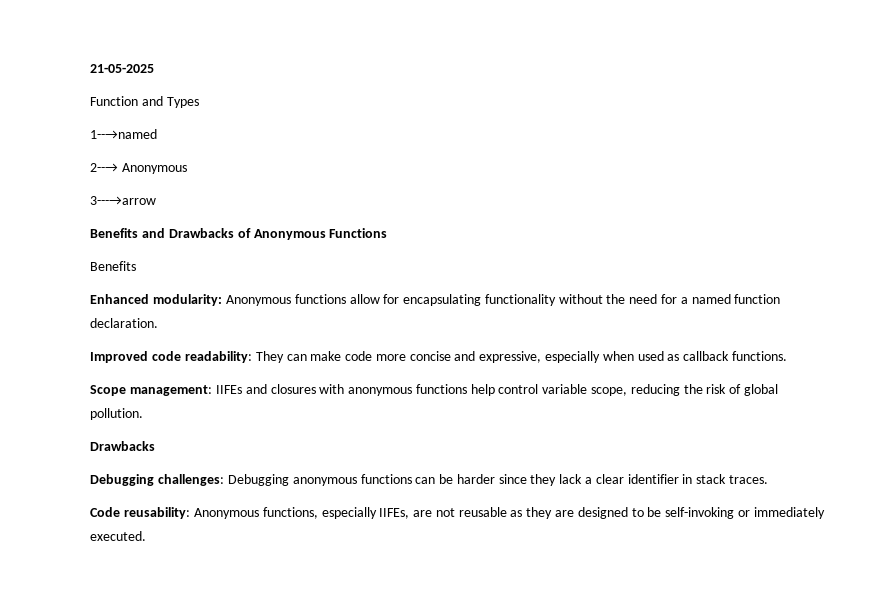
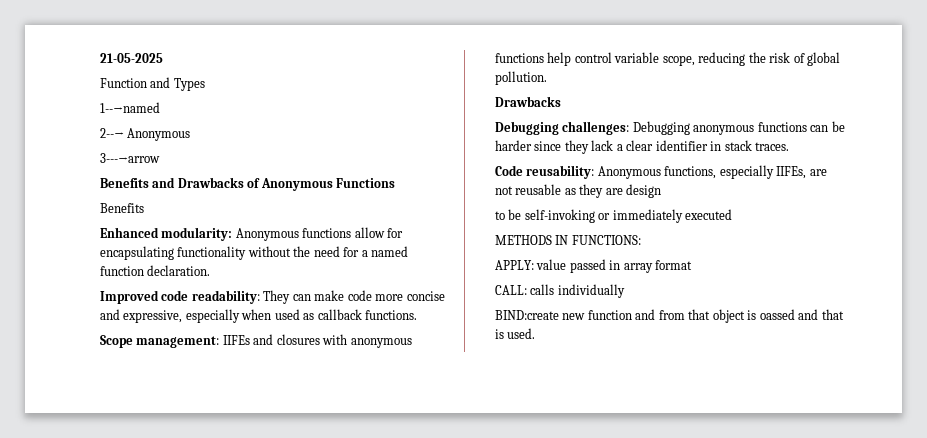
[577,507,628,519] designed -> [626,184,662,198] design //
[90,531,147,541] executed. -> [685,209,733,220] [494,235,641,245] [494,259,693,273] [494,284,625,298] [494,309,844,323] [494,328,536,339] executed // METHODS IN FUNCTIONS: // APPLY: value passed in array format // CALL: calls individually // BIND:create new function and from that object is oassed and that is used.

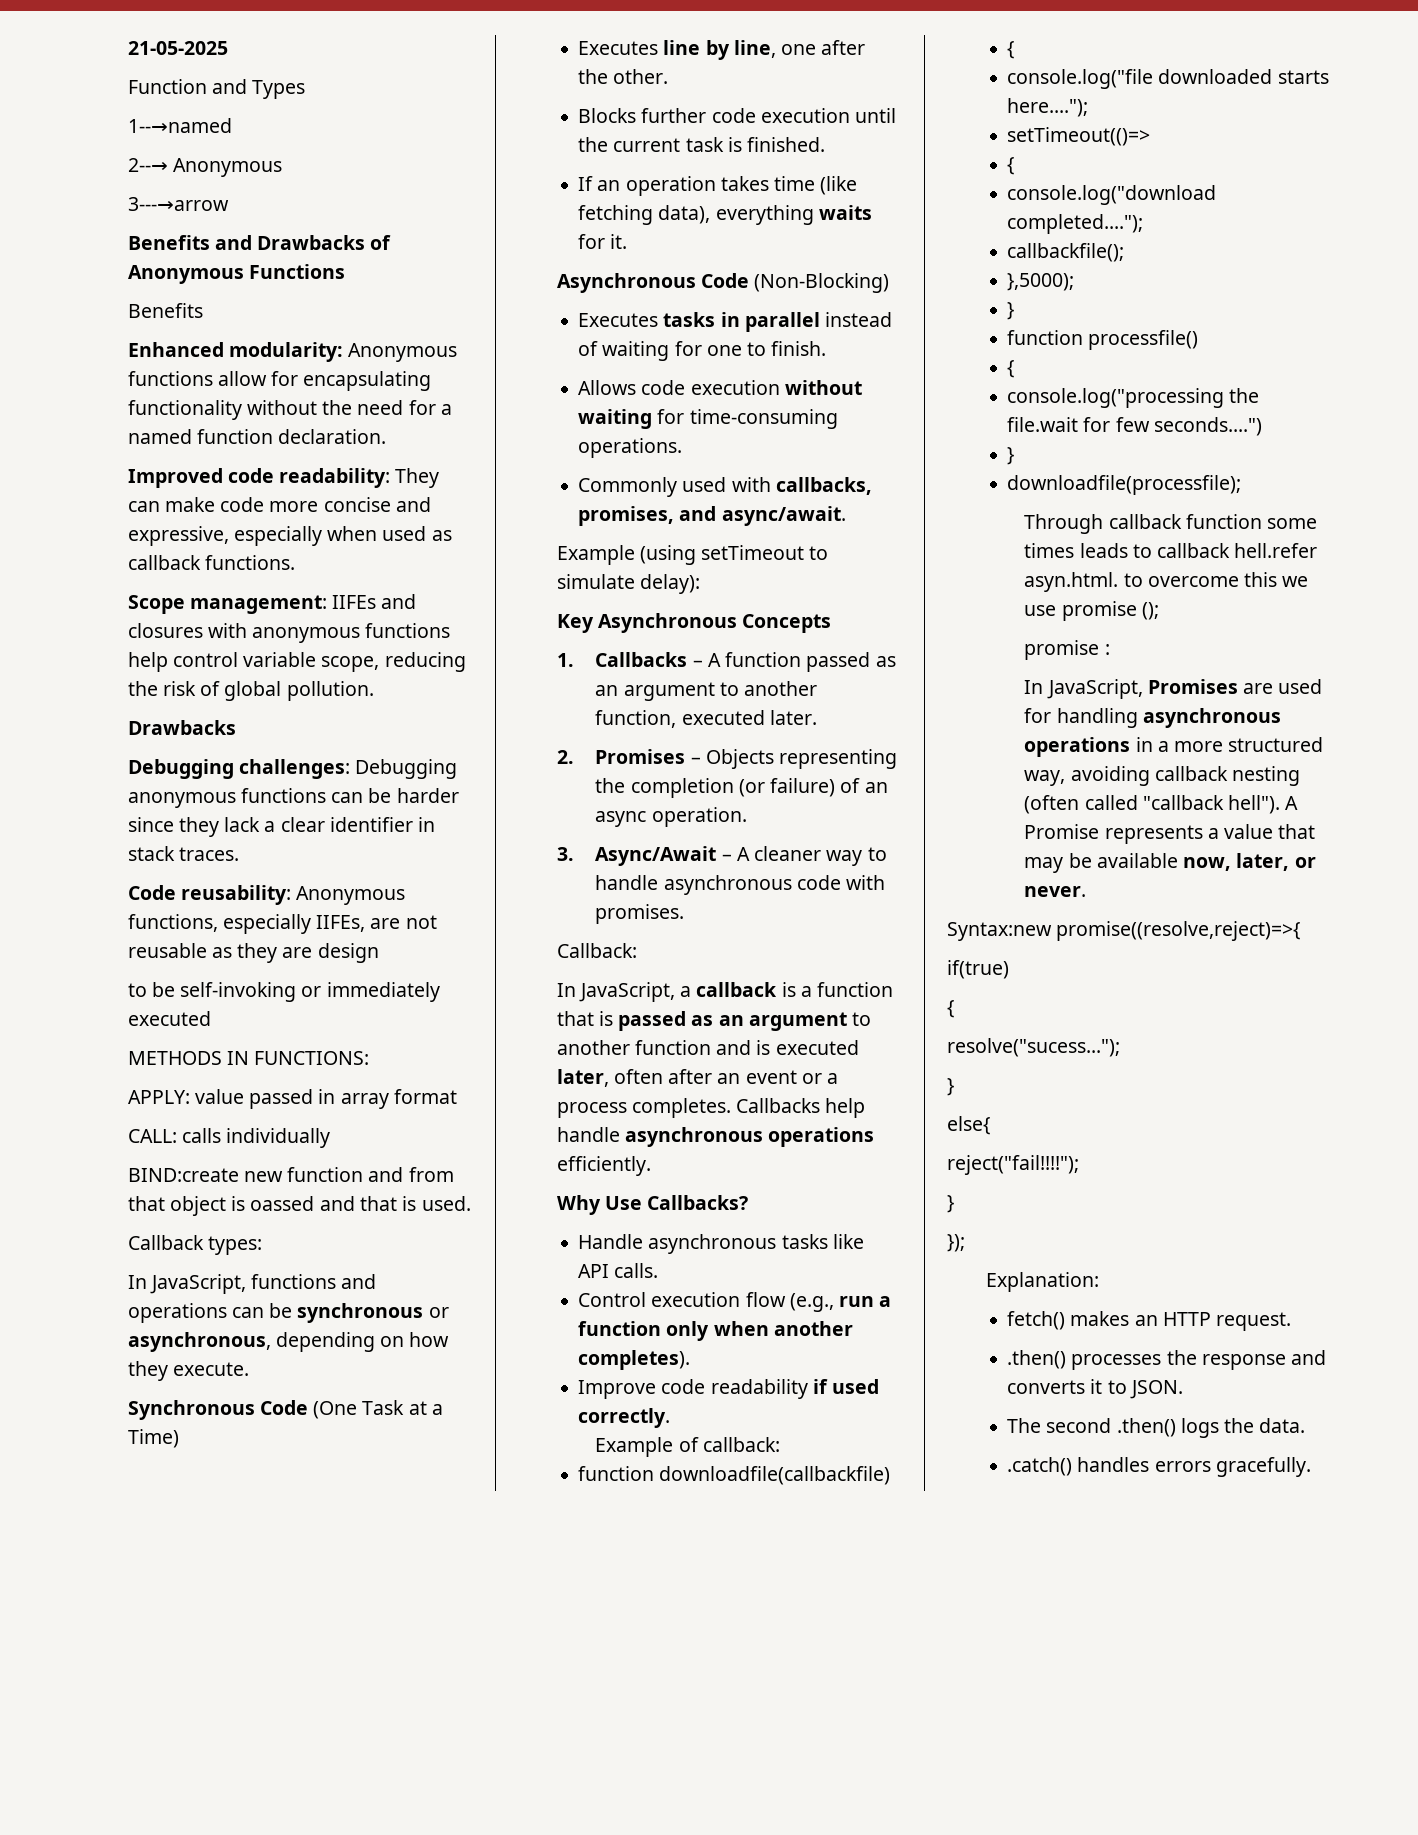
(536, 333) none -> [127,1235,262,1255] [127,1274,377,1294] [127,1303,449,1323] [127,1332,450,1352] [127,1361,249,1381] [127,1400,443,1420] [127,1429,179,1448] [578,40,866,60] [578,69,669,84] [578,108,897,123] [578,137,826,152] [578,176,858,196] [578,205,872,225] [578,234,628,249] [556,273,890,293] [578,312,893,332] [578,341,827,361] [578,380,862,395] [578,409,838,429] [578,438,683,458] [578,477,872,497] [578,506,846,526] [556,545,829,565] [556,574,700,594] [556,613,832,633] [556,652,896,672] [595,681,818,701] [595,710,817,728] [556,749,898,769] [595,778,888,798] [595,807,747,827] [556,846,887,866] [595,875,886,895] [595,904,685,924] [556,943,637,958] [556,982,894,1002] [556,1011,872,1031] [556,1040,859,1055] [556,1069,839,1087] [556,1098,866,1118] [556,1127,875,1147] [556,1156,651,1176] [556,1195,749,1215] [578,1234,864,1254] [578,1263,659,1278] [578,1292,892,1312] [578,1321,853,1341] [578,1350,691,1370] [578,1379,880,1399] [578,1408,671,1428] [595,1437,780,1457] [578,1466,891,1485] [1007,41,1015,59] [1007,69,1329,89] [1007,98,1089,117] [1007,127,1151,146] [1007,157,1015,175] [1007,185,1217,205] [1007,214,1144,234] [1007,243,1125,262] [1007,273,1075,291] [1007,302,1015,320] [1007,330,1199,350] [1007,360,1015,378] [1007,388,1260,408] [1007,417,1262,436] [1007,447,1015,465] [1007,475,1242,495] [1024,514,1318,534] [1024,543,1318,558] [1024,572,1309,592] [1024,601,1159,621] [1024,640,1110,660] [1024,679,1323,699] [1024,708,1281,728] [1024,737,1324,757] [1024,766,1301,786] [1024,795,1299,814] [1024,824,1316,844] [1024,853,1316,873] [1024,886,1087,897] [947,921,1301,941] [947,960,1009,979] [947,1000,954,1018] [947,1038,1120,1057] [947,1078,954,1096] [947,1116,990,1135] [947,1155,1079,1175] [947,1195,954,1213] [947,1234,965,1252] [985,1272,1099,1292] [1007,1311,1292,1331] [1007,1350,1327,1370] [1007,1379,1183,1399] [1007,1418,1306,1438] [1007,1457,1311,1477] // Callback types: // In JavaScript, functions and operations can be synchronous or asynchronous, depending on how they execute. // Synchronous Code (One Task at a Time) // Executes line by line, one after the other. // Blocks further code execution until the current task is finished. // If an operation takes time (like fetching data), everything waits for it. // Asynchronous Code (Non-Blocking) // Executes tasks in parallel instead of waiting for one to finish. // Allows code execution without waiting for time-consuming operations. // Commonly used with callbacks, promises, and async/await. // Example (using setTimeout to simulate delay): // Key Asynchronous Concepts // 1. Callbacks – A function passed as an argument to another function, executed later. // 2. Promises – Objects representing the completion (or failure) of an async operation. // 3. Async/Await – A cleaner way to handle asynchronous code with promises. // Callback: // In JavaScript, a callback is a function that is passed as an argument to another function and is executed later, often after an event or a process completes. Callbacks help handle asynchronous operations efficiently. // Why Use Callbacks? // Handle asynchronous tasks like API calls. // Control execution flow (e.g., run a function only when another completes). // Improve code readability if used correctly. // Example of callback: // function downloadfile(callbackfile) // { // console.log("file downloaded starts here...."); // setTimeout(()=> // { // console.log("download completed...."); // callbackfile(); // },5000); // } // function processfile() // { // console.log("processing the file.wait for few seconds....") // } // downloadfile(processfile); // Through callback function some times leads to callback hell.refer asyn.html. to overcome this we use promise (); // promise : // In JavaScript, Promises are used for handling asynchronous operations in a more structured way, avoiding callback nesting (often called "callback hell"). A Promise represents a value that may be available now, later, or never. // Syntax:new promise((resolve,reject)=>{ // if(true) // { // resolve("sucess..."); // } // else{ // reject("fail!!!!"); // } // }); // Explanation: // fetch() makes an HTTP request. // .then() processes the response and converts it to JSON. // The second .then() logs the data. // .catch() handles errors gracefully.

